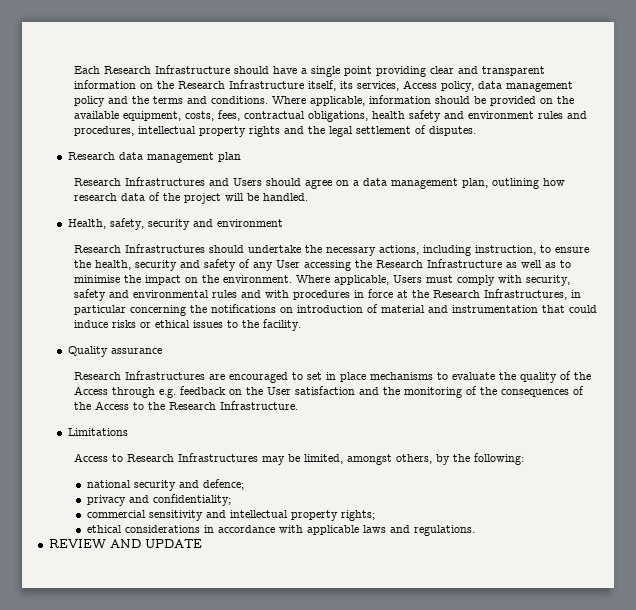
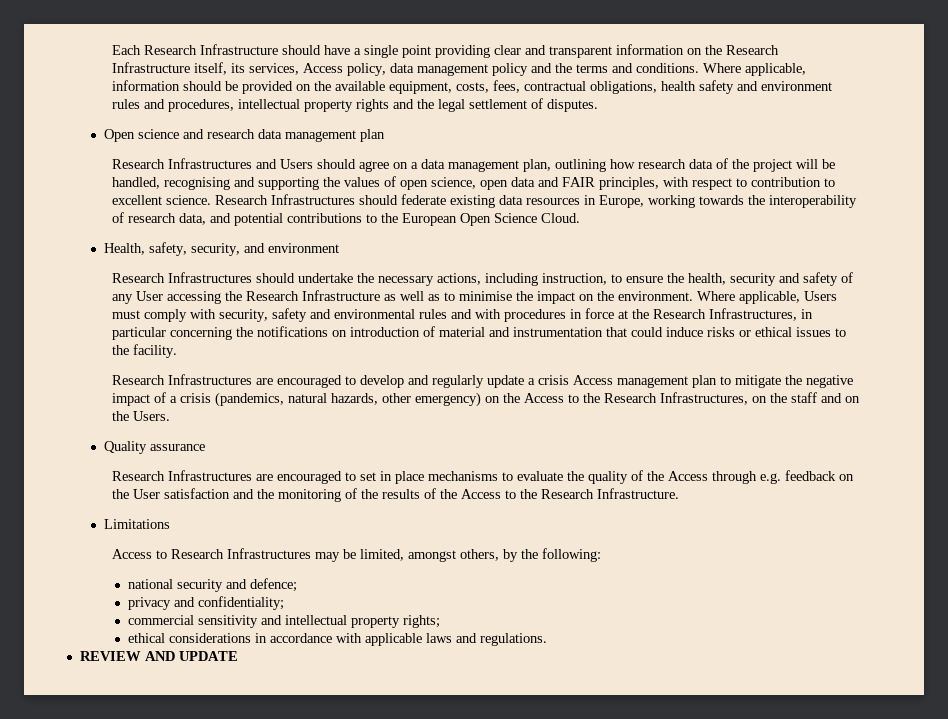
[67,152,115,160] Research -> [103,129,255,142] Open science and research
[263,193,309,201] handled. -> [111,176,835,190] [111,194,857,208] [111,212,580,226] handled, recognising and supporting the values of open science, open data and FAIR principles, with respect to contribution to excellent science. Research Infrastructures should federate existing data resources in Europe, working towards the interoperability of research data, and potential contributions to the European Open Science Cloud.
[147,219,190,230] security -> [190,243,240,256] security,
(302, 325) none -> [111,374,853,388] [111,392,860,407] [111,411,170,421] // Research Infrastructures are encouraged to develop and regularly update a crisis Access management plan to mitigate the negative impact of a crisis (pandemics, natural hazards, other emergency) on the Access to the Research Infrastructures, on the staff and on the Users.
[501,389,570,397] consequences -> [381,489,420,499] results

